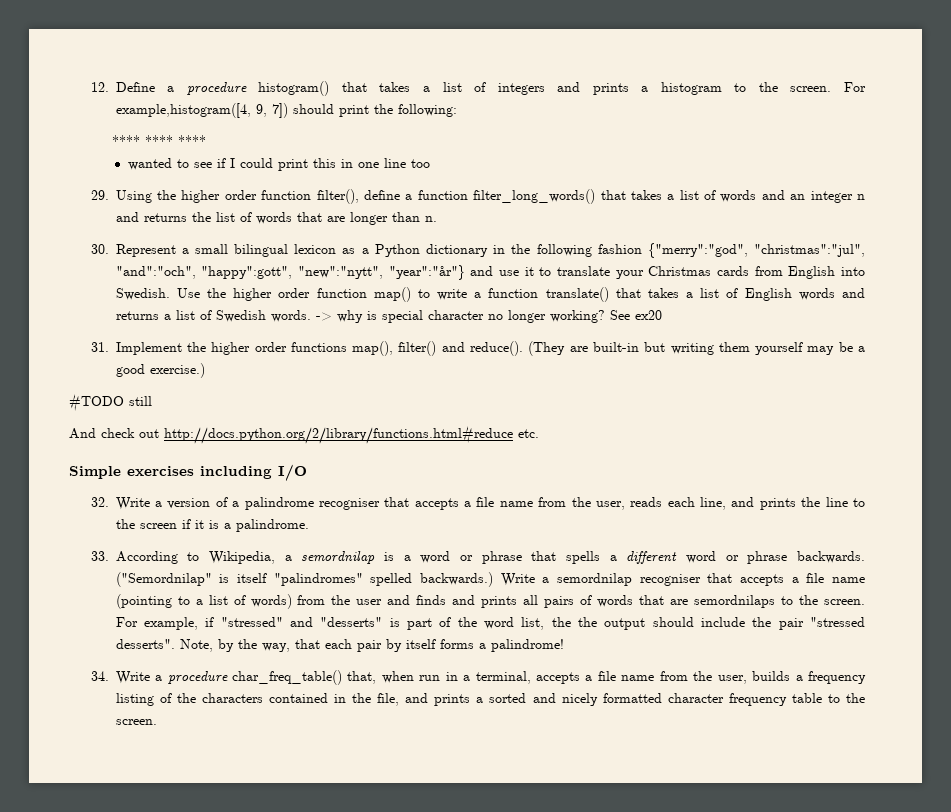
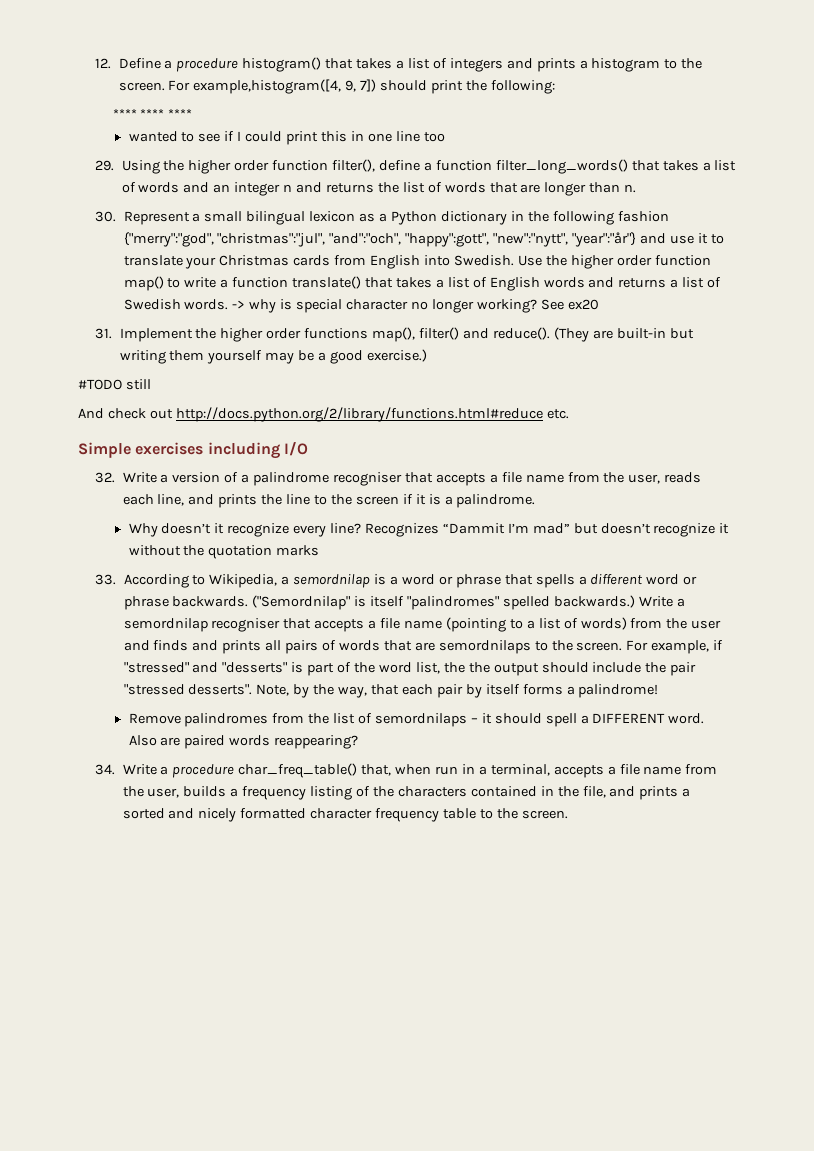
(309, 525) none -> [128,523,730,537] [128,545,320,559] // Why doesn’t it recognize every line? Recognizes “Dammit I’m mad” but doesn’t recognize it without the quotation marks
(564, 645) none -> [128,713,705,727] [128,735,359,749] // Remove palindromes from the list of semordnilaps – it should spell a DIFFERENT word. Also are paired words reappearing?

